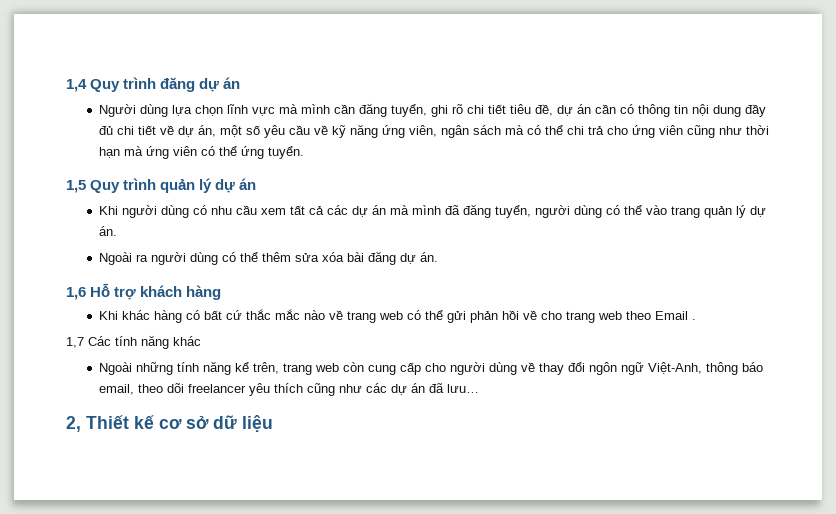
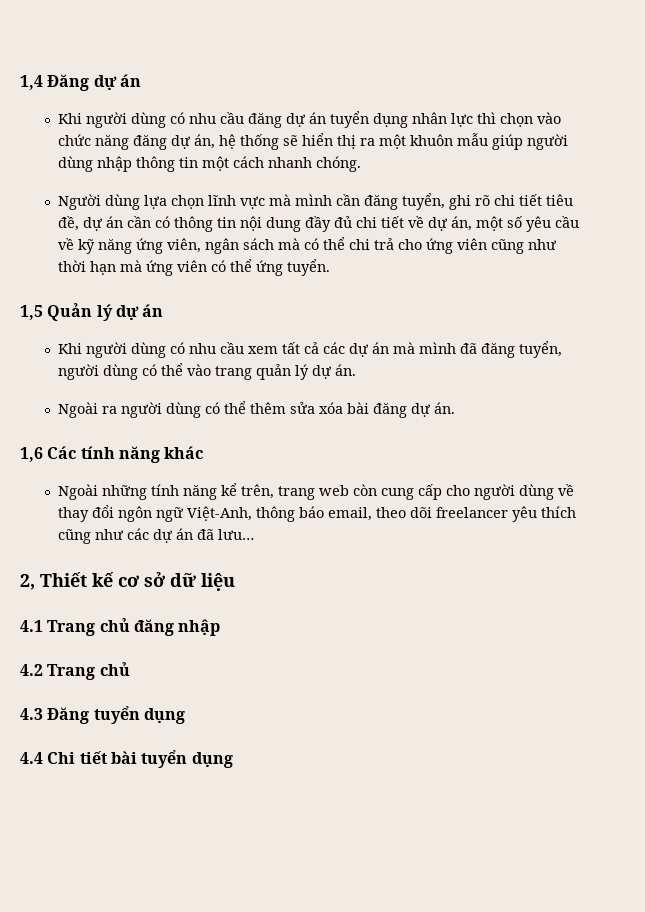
[90,77,241,92] Quy trình đăng dự án -> [47,74,141,91] [58,111,562,128] [58,133,569,150] [58,156,362,172] Đăng dự án // Khi người dùng có nhu cầu đăng dự án tuyển dụng nhân lực thì chọn vào chức năng đăng dự án, hệ thống sẽ hiển thị ra một khuôn mẫu giúp người dùng nhập thông tin một cách nhanh chóng.
[90,178,196,193] Quy trình quản -> [47,303,93,321] Quản
[90,283,222,300] [98,309,696,323] [66,337,84,348] Hỗ trợ khách hàng // Khi khác hàng có bất cứ thắc mắc nào về trang web có thể gửi phản hồi về cho trang web theo Email . // 1,7 -> (43, 454) none
(273, 423) none -> [20,618,221,636] [20,662,130,680] [20,706,185,724] [20,750,233,768] // 4.1 Trang chủ đăng nhập // 4.2 Trang chủ // 4.3 Đăng tuyển dụng // 4.4 Chi tiết bài tuyển dụng

